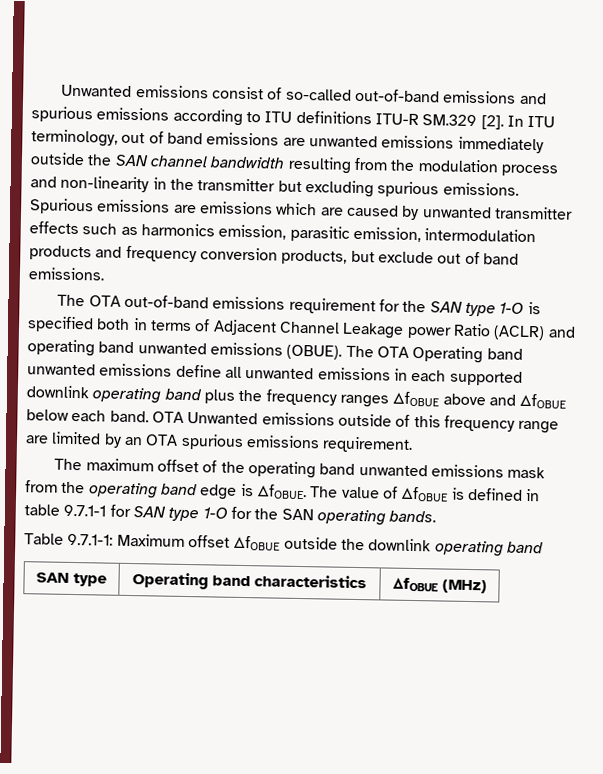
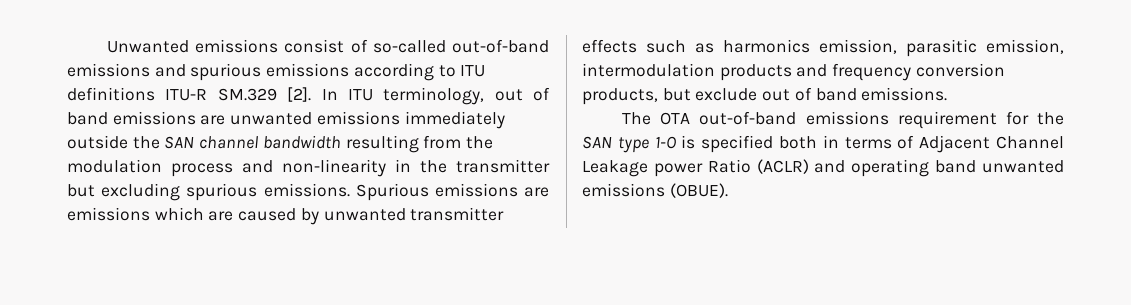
[345,345,523,364] [27,363,523,386] [26,385,567,409] [26,409,560,434] [25,431,414,453] [54,458,546,479] [25,480,541,502] [24,504,437,526] [24,533,544,557] [36,572,107,587] [131,572,368,590] [392,577,487,594] The OTA Operating band unwanted emissions define all unwanted emissions in each supported downlink operating band plus the frequency ranges ΔfOBUE above and ΔfOBUE below each band. OTA Unwanted emissions outside of this frequency range are limited by an OTA spurious emissions requirement. // The maximum offset of the operating band unwanted emissions mask from the operating band edge is ΔfOBUE. The value of ΔfOBUE is defined in table 9.7.1-1 for SAN type 1-O for the SAN operating bands. // Table 9.7.1-1: Maximum offset ΔfOBUE outside the downlink operating band // SAN type | Operating band characteristics | ΔfOBUE (MHz) -> (728, 190) none

